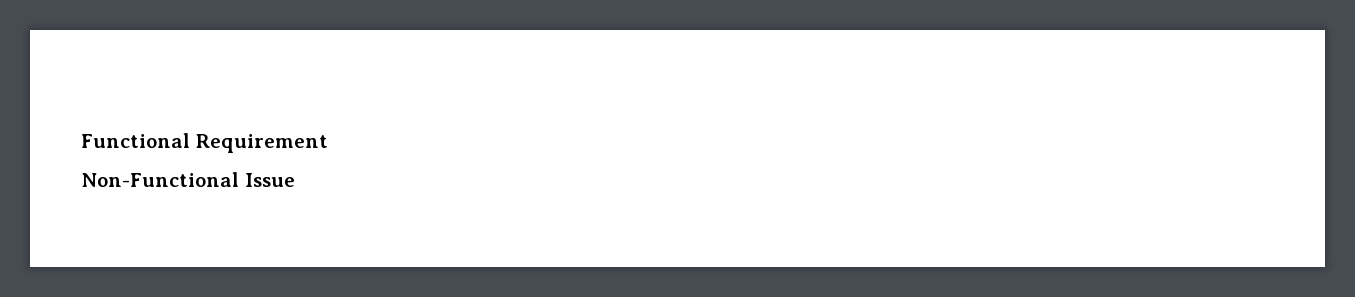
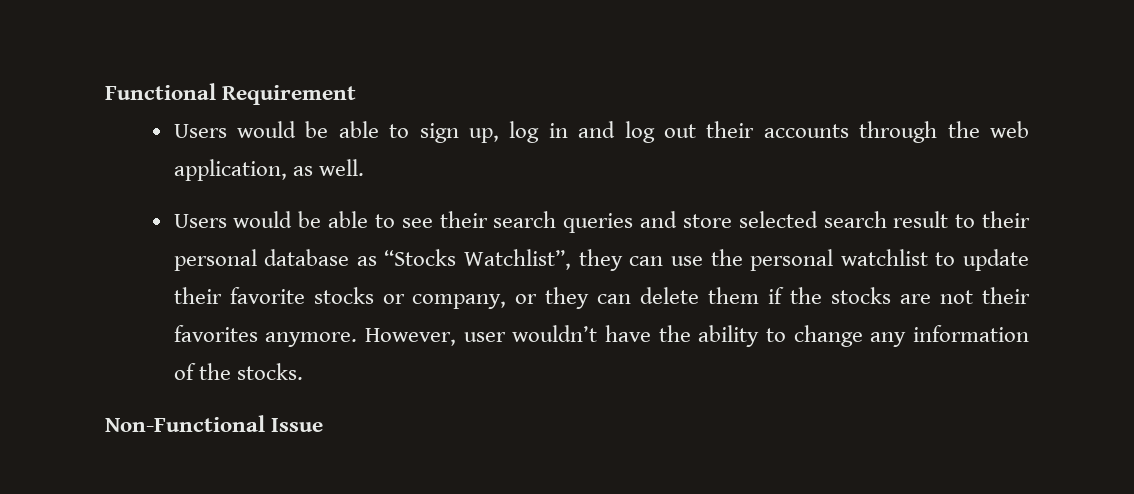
(328, 143) none -> [173,121,1029,143] [173,159,364,181] [173,211,1030,233] [173,249,1029,271] [173,287,1031,309] [173,325,1030,347] [173,363,303,380] // Users would be able to sign up, log in and log out their accounts through the web application, as well. // Users would be able to see their search queries and store selected search result to their personal database as “Stocks Watchlist”, they can use the personal watchlist to update their favorite stocks or company, or they can delete them if the stocks are not their favorites anymore. However, user wouldn’t have the ability to change any information of the stocks.

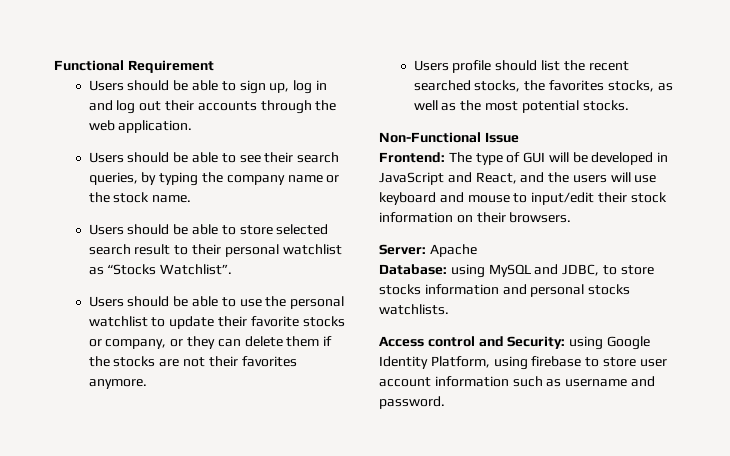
[237,121,297,138] would -> [127,80,170,91] should
[173,159,364,181] [173,211,293,228] application, as well. // Users would -> [118,120,193,133] [88,152,170,163] application. // Users should
[563,211,678,233] queries and -> [88,172,340,186] [88,192,192,203] [88,224,236,235] queries, by typing the company name or the stock name. // Users should be able to
[264,249,350,266] database -> [282,244,342,255] watchlist
[464,249,664,271] Watchlist”, they can -> [160,264,233,275] [88,296,236,307] Watchlist”. // Users should be able to
[364,325,1030,347] [173,363,303,380] [105,415,324,432] However, user wouldn’t have the ability to change any information of the stocks. // Non-Functional Issue -> [413,60,629,73] [413,80,673,92] [413,100,629,113] [379,132,519,143] [379,152,669,165] [379,172,657,185] [379,192,667,205] [379,212,572,223] [379,244,477,257] [379,264,654,278] [379,284,631,297] [379,304,449,315] [379,336,650,350] [379,356,667,370] [379,376,655,387] [379,396,445,409] // Users profile should list the recent searched stocks, the favorites stocks, as well as the most potential stocks. // Non-Functional Issue // Frontend: The type of GUI will be developed in JavaScript and React, and the users will use keyboard and mouse to input/edit their stock information on their browsers. // Server: Apache // Database: using MySQL and JDBC, to store stocks information and personal stocks watchlists. // Access control and Security: using Google Identity Platform, using firebase to store user account information such as username and password.

